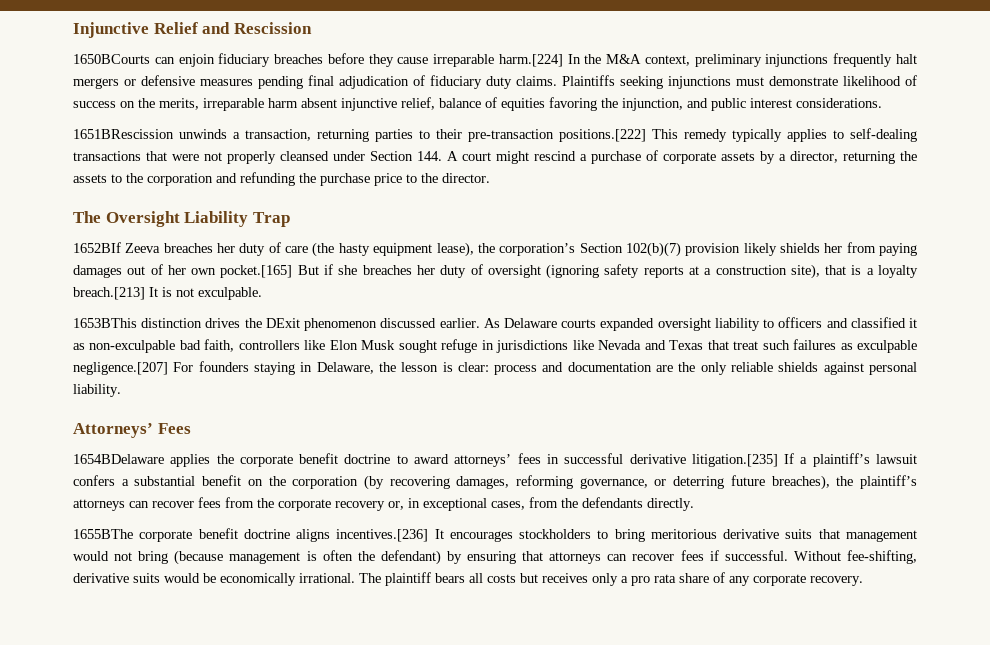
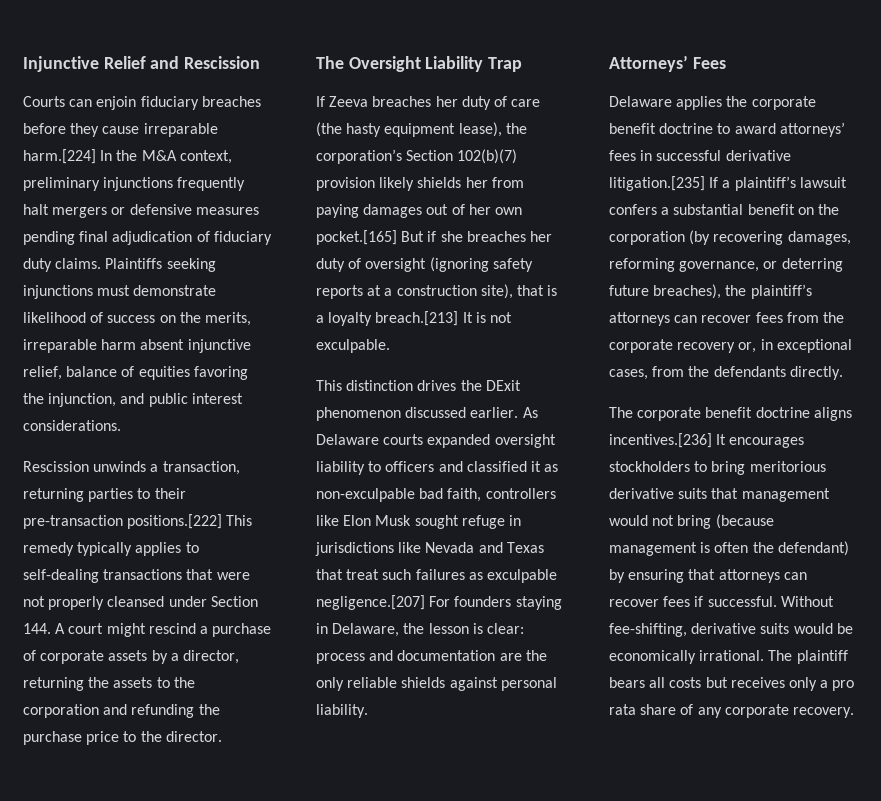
[73,54,150,64] 1650BCourts -> [23,96,65,107] Courts
[73,129,174,139] 1651BRescission -> [23,461,89,472] Rescission
[73,242,121,253] 1652BIf -> [316,96,325,107] If
[73,318,137,328] 1653BThis -> [316,380,342,391] This
[73,454,164,464] 1654BDelaware -> [609,96,672,107] Delaware
[73,529,133,539] 1655BThe -> [609,407,633,418] The

